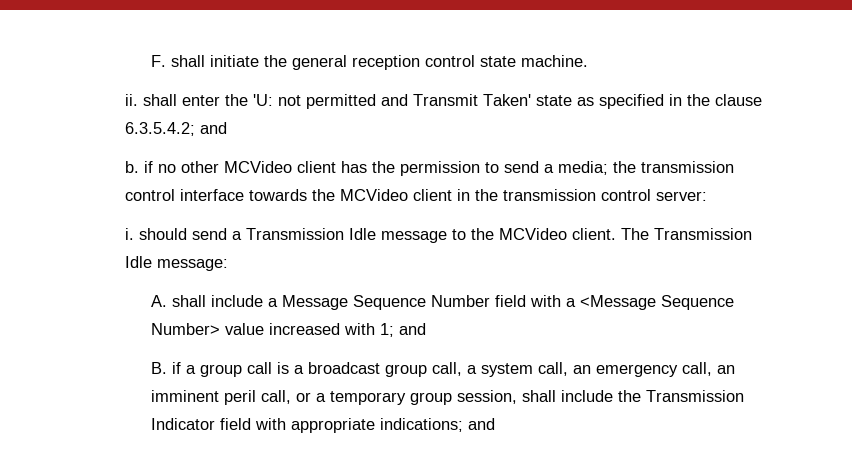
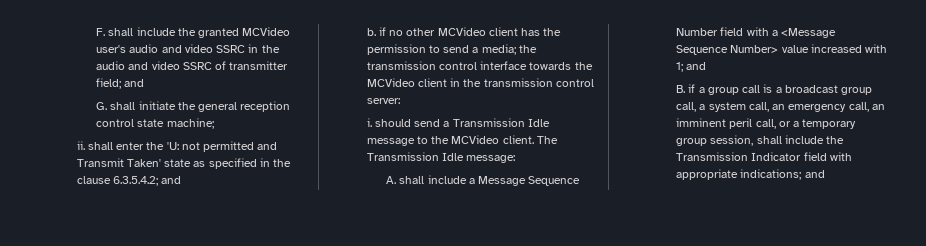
(205, 61) none -> [136,27,291,38] [96,44,280,53] [96,61,289,70] [96,78,145,89] [96,102,136,110] include the granted MCVideo user's audio and video SSRC in the audio and video SSRC of transmitter field; and // G. shall
[520,55,588,67] machine. -> [166,118,214,129] machine;

